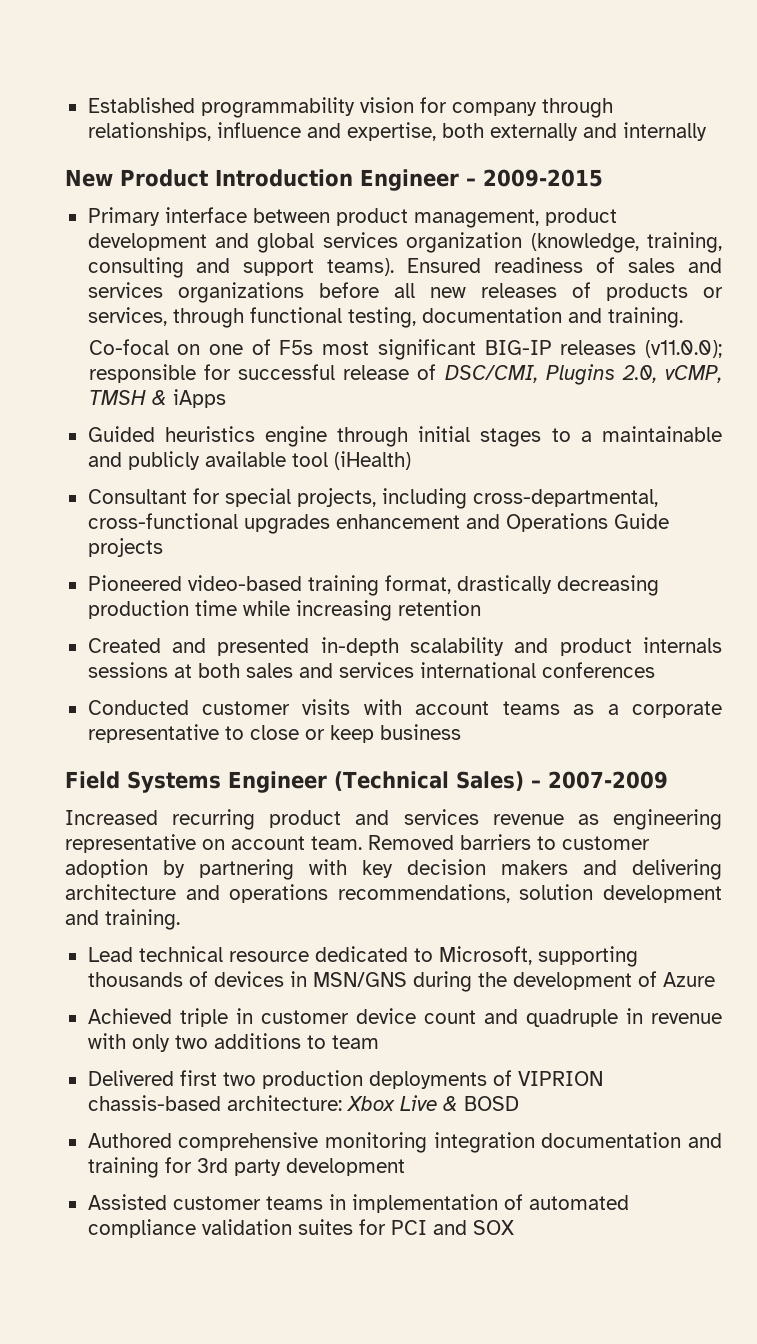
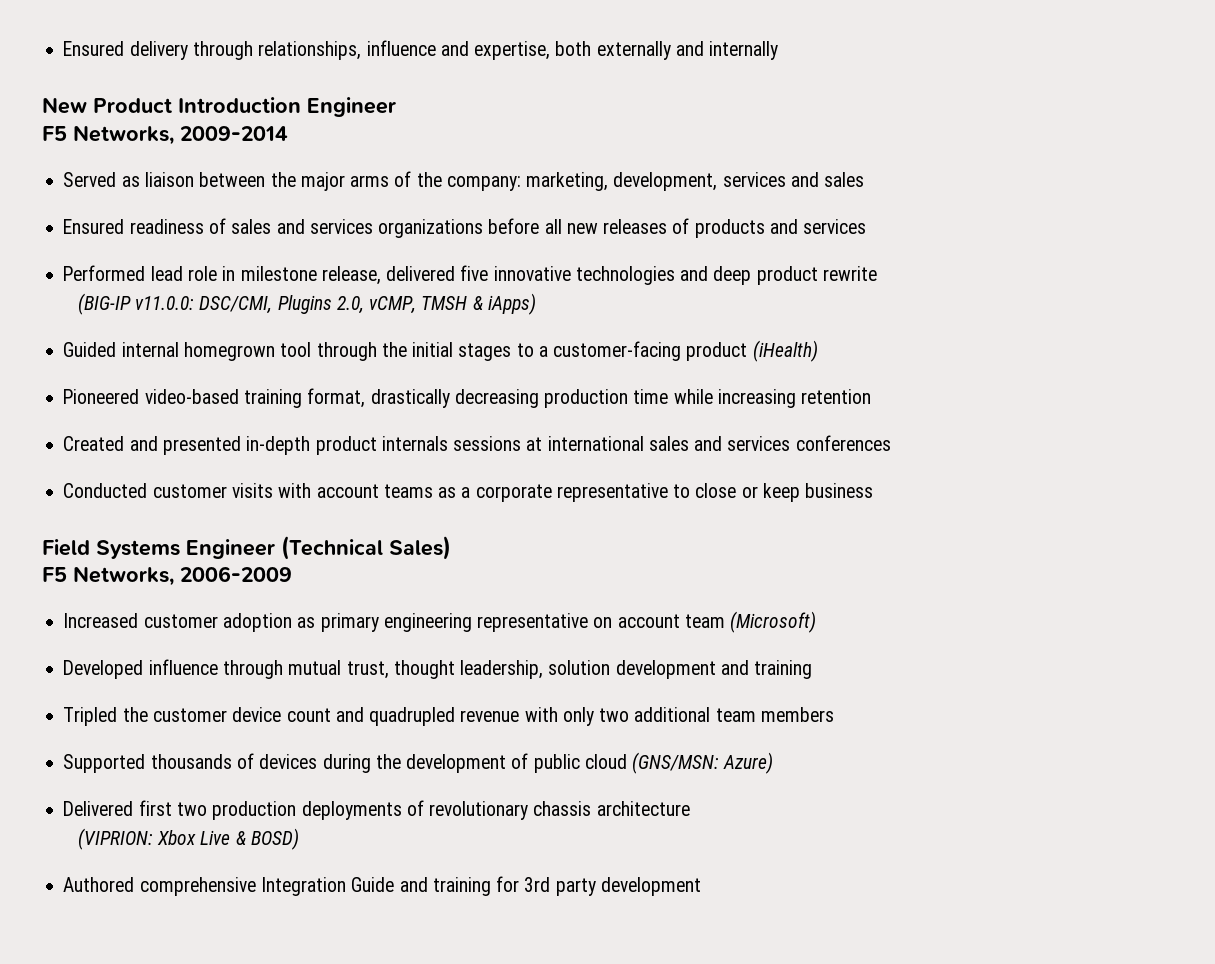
[87,97,537,118] Established programmability vision for company -> [63,41,188,60] Ensured delivery
[466,169,603,187] [87,207,617,228] [87,232,722,253] [87,257,395,278] – 2009-2015 // Primary interface between product management, product development and global services organization (knowledge, training, consulting and support teams). -> [42,125,288,145] [63,171,865,191] // F5 Networks, 2009-2014 // Served as liaison between the major arms of the company: marketing, development, services and sales //
[702,287,723,298] [87,307,683,328] [88,339,722,360] [88,364,437,383] or services, through functional testing, documentation and training. // Co-focal on one of F5s most significant BIG-IP releases (v11.0.0); responsible for successful release of -> [769,219,867,234] [63,265,877,285] [77,293,195,315] and services // Performed lead role in milestone release, delivered five innovative technologies and deep product rewrite // (BIG-IP v11.0.0:
[172,389,226,408] iApps -> [487,293,536,315] iApps)
[164,426,722,447] [87,451,411,470] [87,488,658,509] [87,513,669,534] [87,538,163,557] heuristics engine through initial stages to a maintainable and publicly available tool (iHealth) // Consultant for special projects, including cross-departmental, cross-functional upgrades enhancement and Operations Guide projects -> [121,340,818,362] internal homegrown tool through the initial stages to a customer-facing product (iHealth)
[409,637,549,656] scalability and -> (311, 445) none
[197,662,536,678] both sales and services international -> [547,436,791,451] international sales and services
[530,771,668,789] [65,809,722,830] [65,834,650,853] [65,859,722,880] [65,884,723,903] [65,909,180,930] [87,946,638,967] – 2007-2009 // Increased recurring product and services revenue as engineering representative on account team. Removed barriers to customer adoption by partnering with key decision makers and delivering architecture and operations recommendations, solution development and training. // Lead technical resource dedicated to Microsoft, supporting -> [42,566,292,586] [63,611,817,633] [63,659,813,679] [63,707,834,726] [63,754,146,773] // F5 Networks, 2006-2009 // Increased customer adoption as primary engineering representative on account team (Microsoft) // Developed influence through mutual trust, thought leadership, solution development and training // Tripled the customer device count and quadrupled revenue with only two additional team members // Supported
[289,971,407,987] in MSN/GNS -> (318, 761) none
[662,972,715,987] [87,1008,722,1027] [87,1033,379,1052] Azure // Achieved triple in customer device count and quadruple in revenue with only two additions to team -> [533,752,774,774] public cloud (GNS/MSN: Azure)
[517,1071,603,1086] [87,1095,342,1111] VIPRION chassis-based architecture: -> [429,801,690,820] [77,828,153,850] revolutionary chassis architecture // (VIPRION:
[463,1096,519,1111] BOSD -> [250,828,299,850] BOSD)
[324,1132,682,1153] monitoring integration documentation -> [260,877,395,896] Integration Guide
[87,1194,629,1213] [87,1219,514,1238] // Assisted customer teams in implementation of automated compliance validation suites for PCI and SOX -> (701, 886) none

